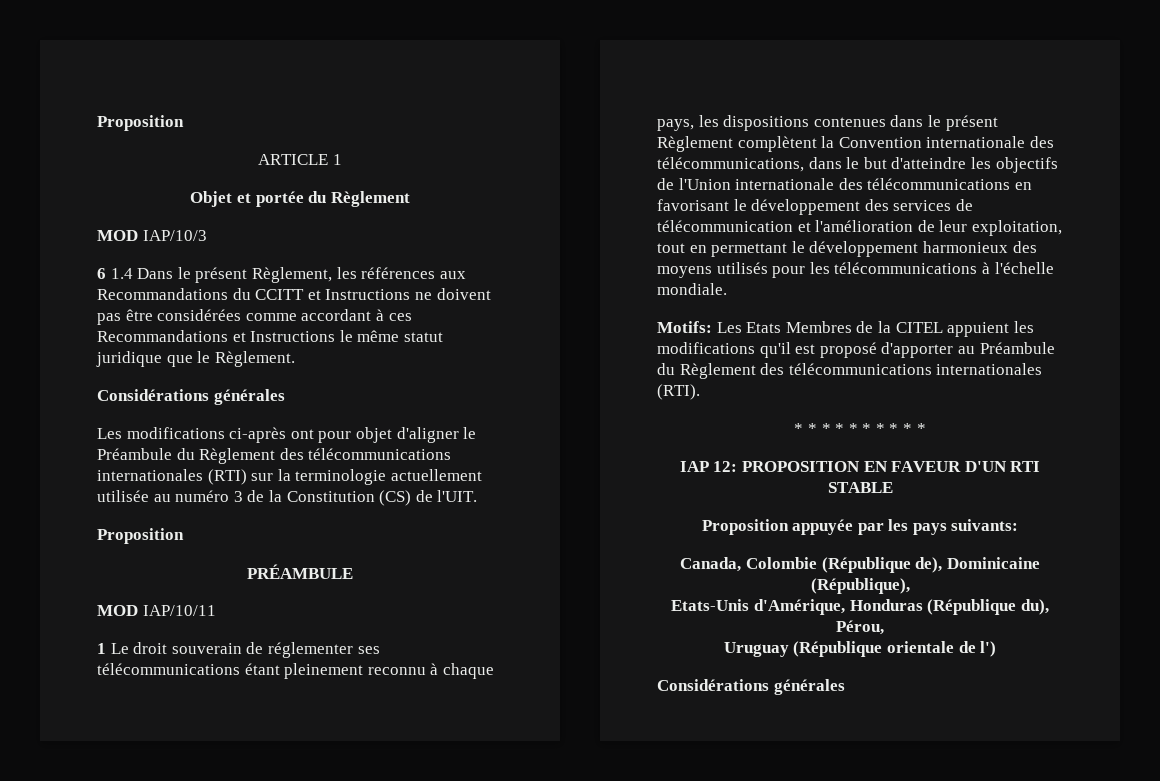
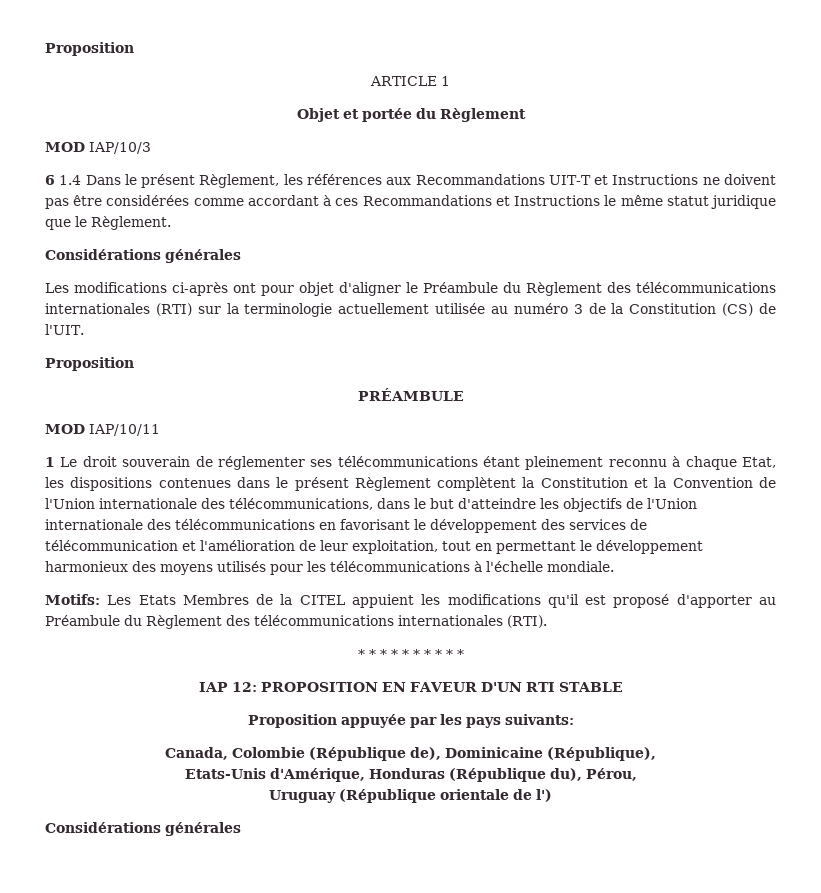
[232,288,305,300] du CCITT -> [548,175,591,185] UIT-T
[657,119,694,131] pays, -> [741,457,776,468] Etat,
[838,137,922,148] Convention -> [540,477,776,488] [45,498,95,509] Constitution et la Convention de l'Union

